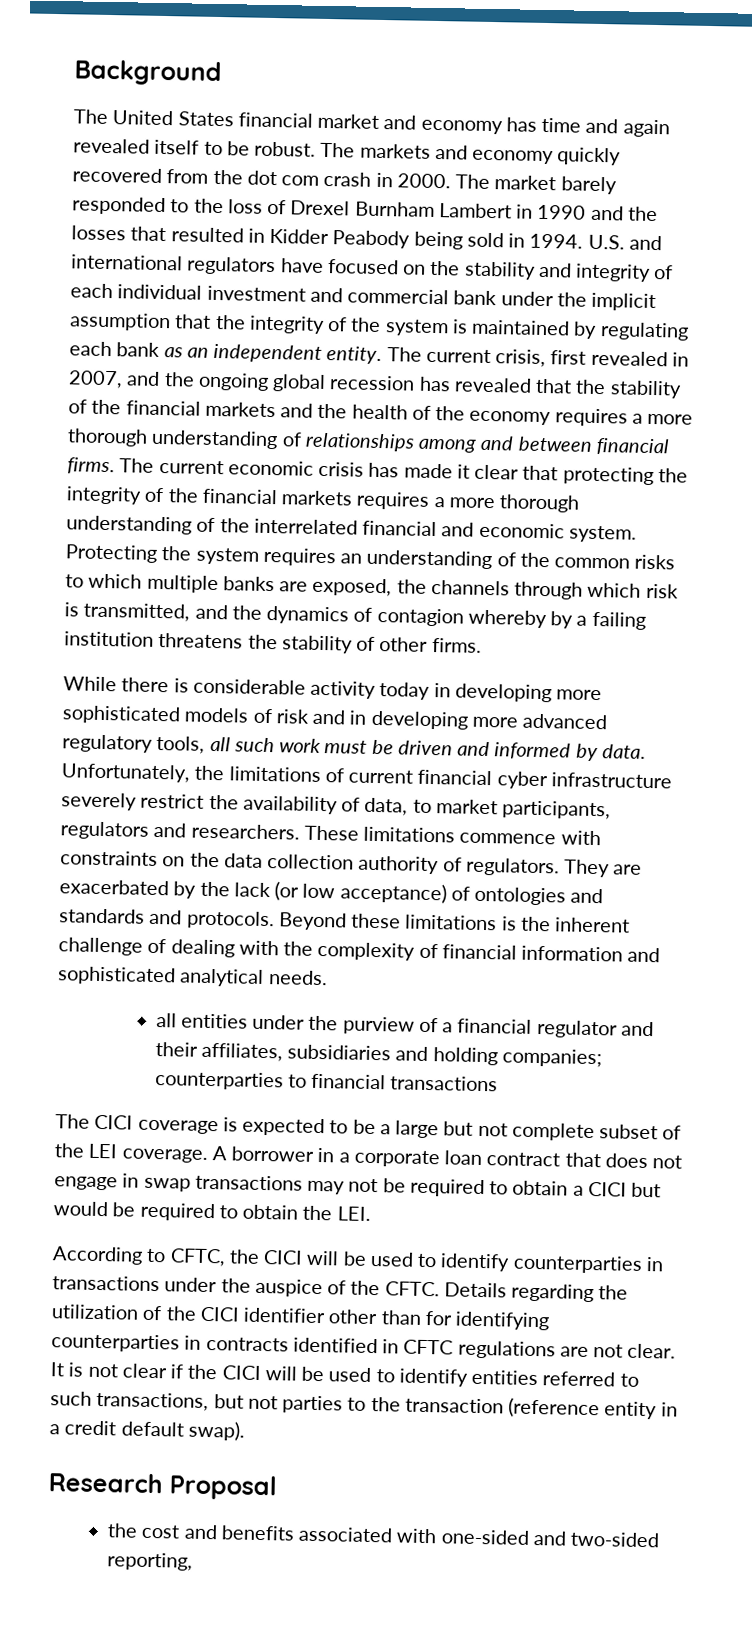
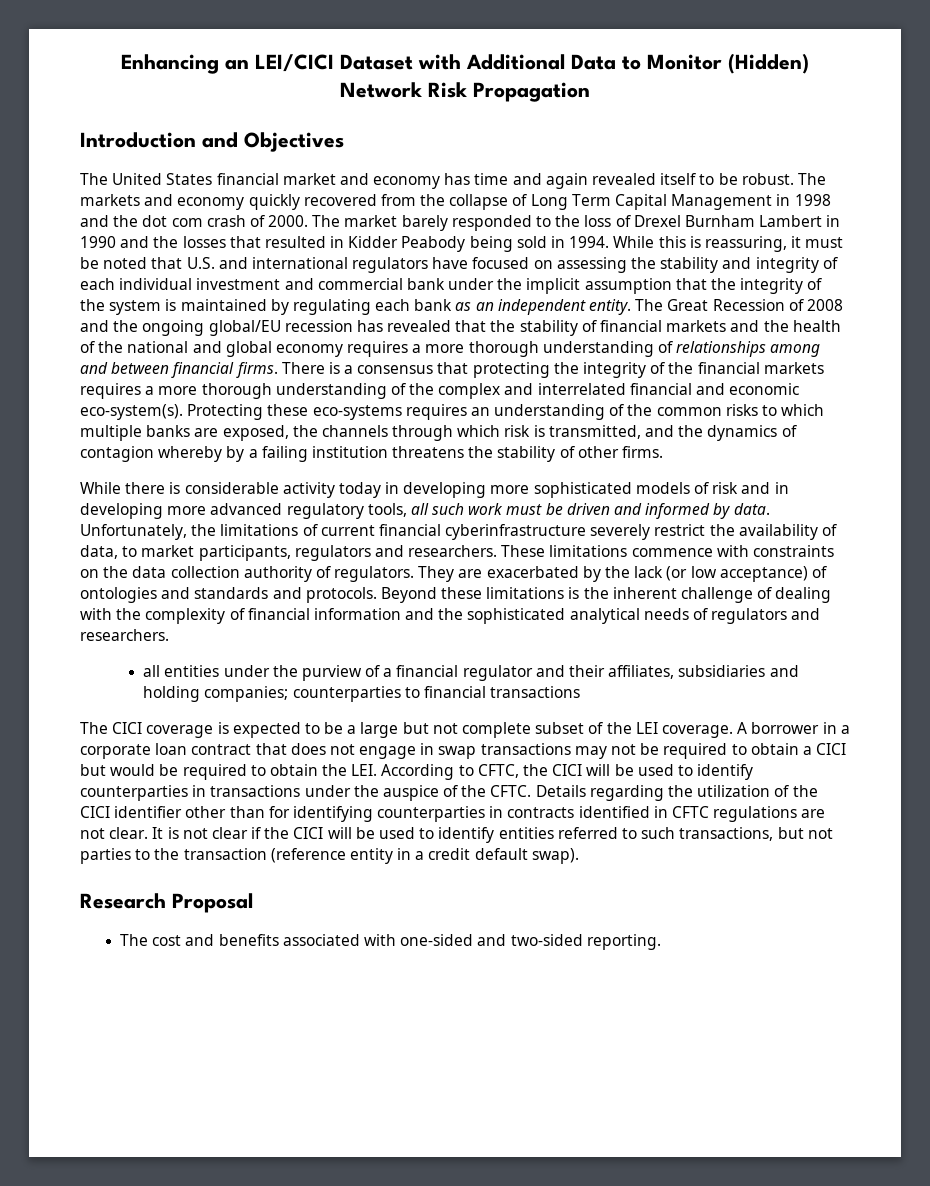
[74,59,222,87] Background -> [121,53,809,74] [340,82,590,102] [80,132,344,152] Enhancing an LEI/CICI Dataset with Additional Data to Monitor (Hidden) Network Risk Propagation // Introduction and Objectives
(243, 177) none -> [449,194,831,210] [80,215,139,227] collapse of Long Term Capital Management in 1998 and the
[375,172,393,188] in -> [249,215,265,227] of
(584, 241) none -> [613,236,844,252] [80,257,183,269] While this is reassuring, it must be noted that
(427, 269) none -> [556,257,627,273] assessing
[425,348,689,368] [68,370,123,389] current crisis, first revealed in 2007, -> [667,299,843,311] Great Recession of 2008
[272,374,327,393] global -> [208,320,281,336] global/EU
[91,399,122,415] the -> (597, 326) none
(466, 413) none -> [127,341,272,357] national and global
[119,458,520,480] The current economic crisis has made it clear -> [281,362,434,374] There is a consensus
(250, 525) none -> [438,383,534,399] complex and
[568,525,637,543] [65,544,259,565] system. Protecting the system -> [80,404,402,420] eco-system(s). Protecting these eco-systems
[496,771,672,790] cyber infrastructure -> [445,524,587,540] cyberinfrastructure
(661, 955) none -> [438,608,464,620] the
[267,970,328,986] needs. -> [643,608,821,624] [80,629,169,641] needs of regulators and researchers.
(371, 1213) // -> (378, 770) none
[106,1523,138,1538] the -> [120,934,149,946] The
[106,1552,193,1571] reporting, -> [586,934,661,950] reporting.

